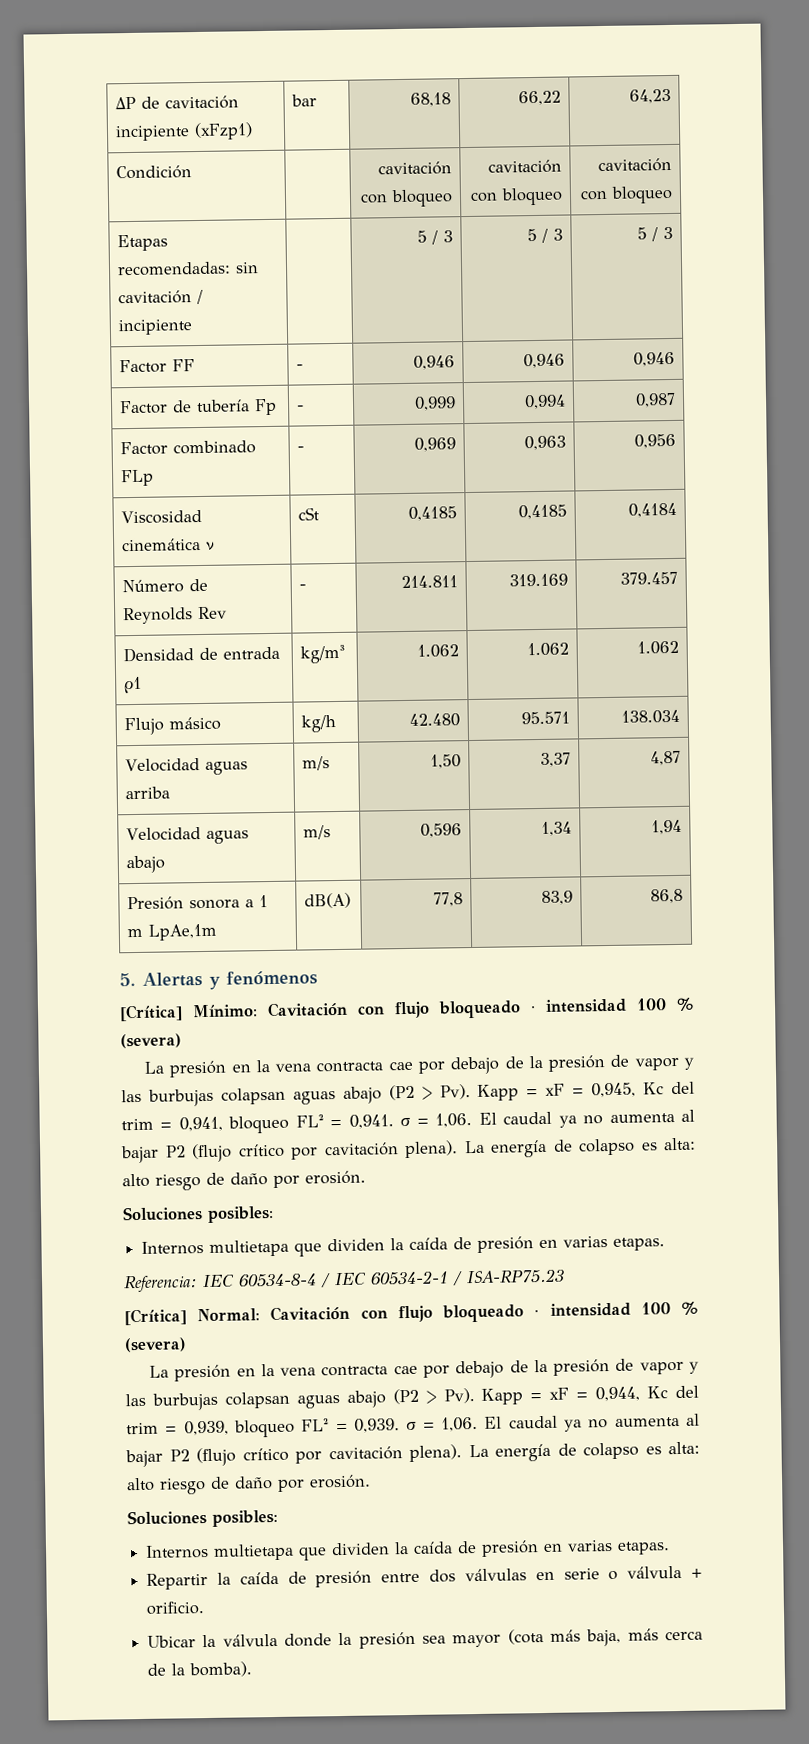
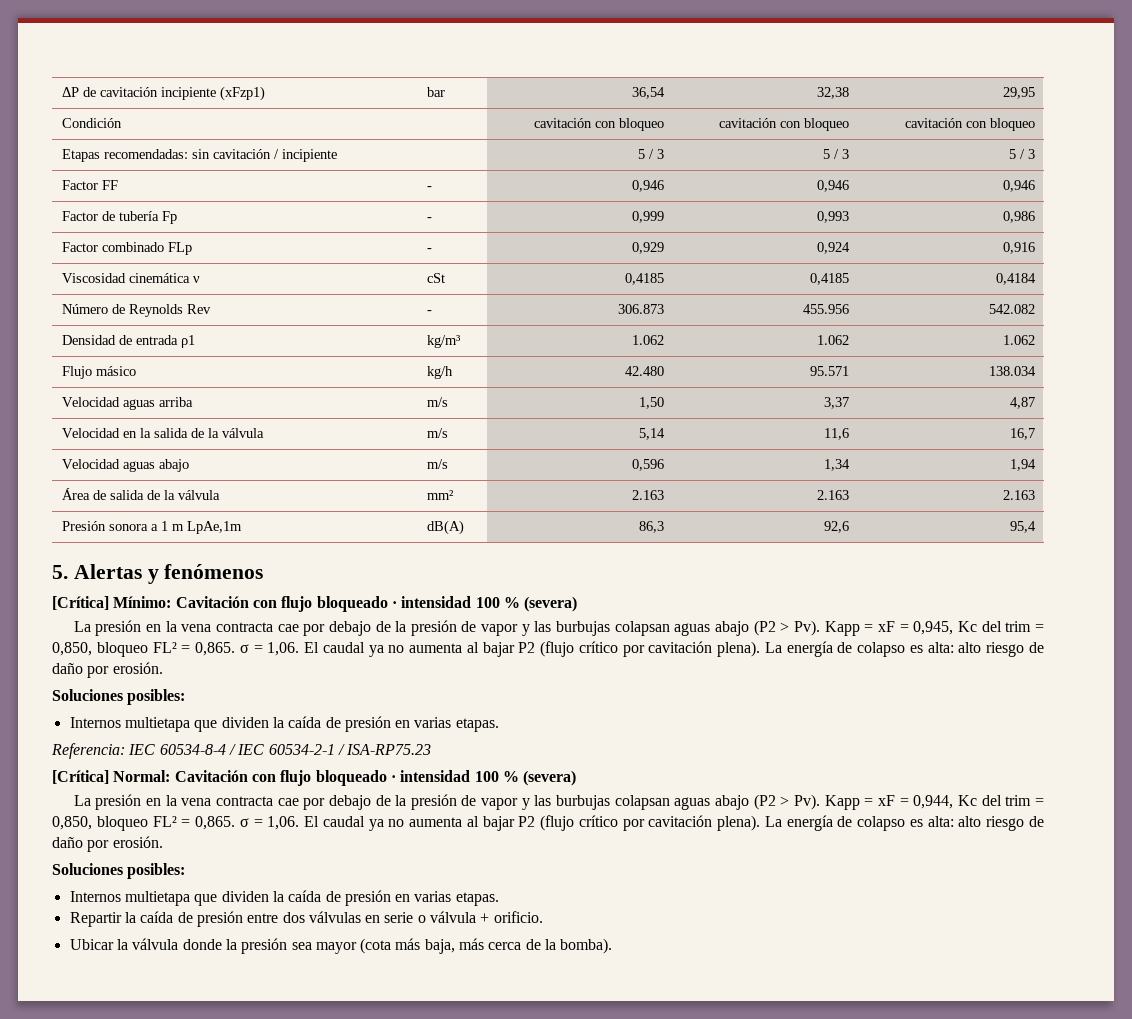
[409,92,451,107] [517,90,561,106] [628,88,671,104] 68,18 | 66,22 | 64,23 -> [631,87,665,99] [816,87,849,99] [1002,87,1035,99] 36,54 | 32,38 | 29,95
[523,394,566,410] [634,392,676,408] 0,994 | 0,987 -> [816,211,849,223] [1002,211,1035,223] 0,993 | 0,986
[413,437,456,452] [523,435,566,451] [633,433,676,449] 0,969 | 0,963 | 0,956 -> [631,242,664,254] [816,242,850,254] [1002,242,1035,254] 0,929 | 0,924 | 0,916
[400,575,458,589] [508,573,568,587] [619,571,678,585] 214.811 | 319.169 | 379.457 -> [617,304,664,314] [802,304,849,314] [988,304,1035,314] 306.873 | 455.956 | 542.082
(681, 758) none -> [61,428,264,438] [426,428,448,438] [638,428,665,440] [823,428,849,440] [1009,428,1035,440] // Velocidad en la salida de la válvula | m/s | 5,14 | 11,6 | 16,7
(682, 827) none -> [61,488,220,500] [426,490,454,500] [631,490,664,500] [816,490,849,500] [1002,490,1035,500] // Área de salida de la válvula | mm² | 2.163 | 2.163 | 2.163
[432,892,463,907] [540,890,573,905] [649,888,683,904] 77,8 | 83,9 | 86,8 -> [638,521,664,533] [823,521,849,533] [1009,521,1036,533] 86,3 | 92,6 | 95,4
[178,1113,394,1134] 0,941, bloqueo FL² = 0,941. -> [52,642,236,657] 0,850, bloqueo FL² = 0,865.
[183,1417,400,1438] 0,939, bloqueo FL² = 0,939. -> [52,816,236,831] 0,850, bloqueo FL² = 0,865.

